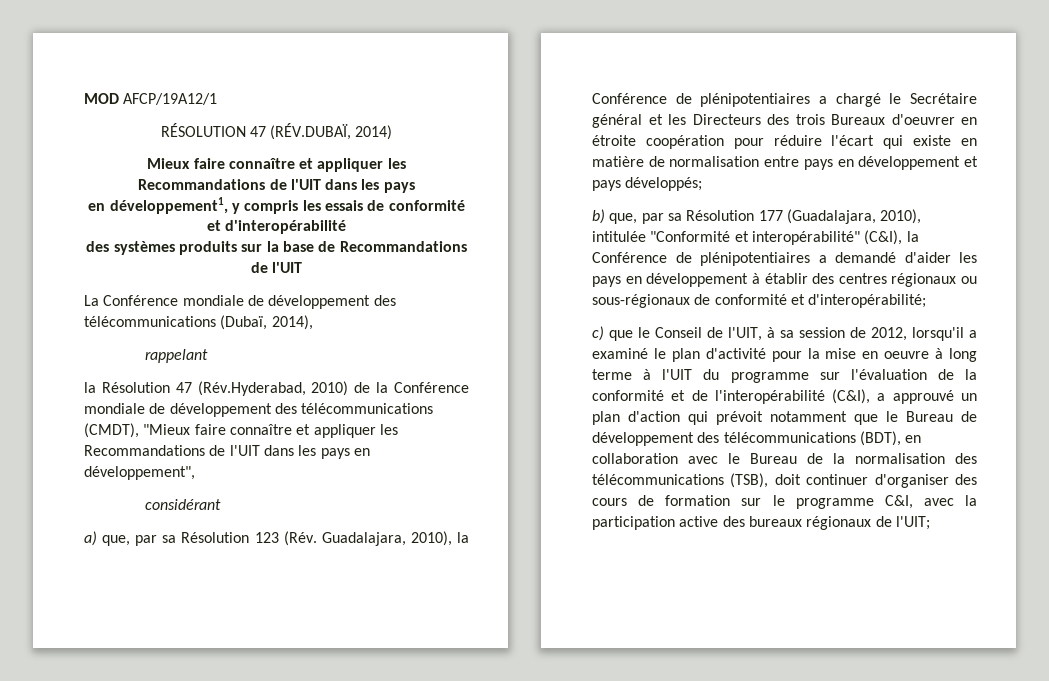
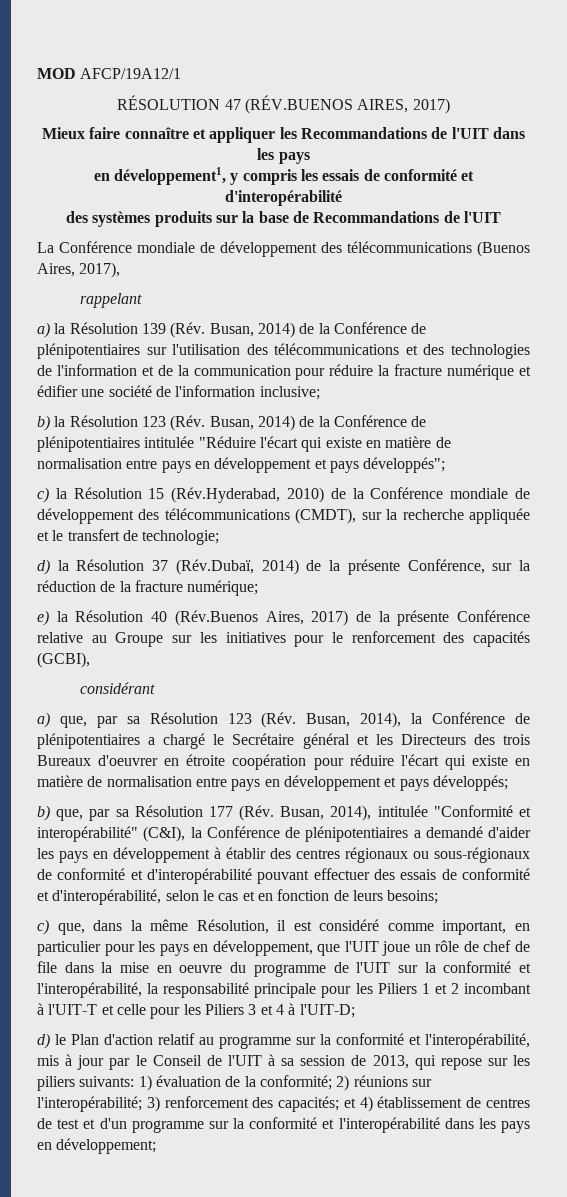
[270,123,393,140] (RÉV.DUBAÏ, 2014) -> [245,95,450,114] (RÉV.BUENOS AIRES, 2017)
[220,315,313,330] (Dubaï, 2014), -> [477,241,530,257] [37,262,121,278] (Buenos Aires, 2017),
[84,382,192,393] la Résolution 47 -> [37,322,427,338] [37,343,530,359] [37,364,532,380] [37,385,320,400] [37,415,427,431] [37,436,451,452] [37,457,446,473] [37,487,165,503] a) la Résolution 139 (Rév. Busan, 2014) de la Conférence de plénipotentiaires sur l'utilisation des télécommunications et des technologies de l'information et de la communication pour réduire la fracture numérique et édifier une société de l'information inclusive; // b) la Résolution 123 (Rév. Busan, 2014) de la Conférence de plénipotentiaires intitulée "Réduire l'écart qui existe en matière de normalisation entre pays en développement et pays développés"; // c) la Résolution 15
[143,424,398,438] [84,445,370,459] [84,466,195,480] "Mieux faire connaître et appliquer les Recommandations de l'UIT dans les pays en développement", -> [361,508,530,524] [37,529,220,545] [37,559,531,575] [37,580,259,596] [37,610,530,626] [37,631,530,647] [37,652,90,668] sur la recherche appliquée et le transfert de technologie; // d) la Résolution 37 (Rév.Dubaï, 2014) de la présente Conférence, sur la réduction de la fracture numérique; // e) la Résolution 40 (Rév.Buenos Aires, 2017) de la présente Conférence relative au Groupe sur les initiatives pour le renforcement des capacités (GCBI),
[321,531,452,546] Guadalajara, 2010), -> [306,712,402,728] Busan, 2014),
[786,209,922,224] (Guadalajara, 2010), -> [239,805,372,821] (Rév. Busan, 2014),
[808,294,927,308] [592,326,633,341] d'interopérabilité; // c) que -> [147,868,530,884] [37,889,439,905] [37,919,531,935] [37,940,531,956] [37,961,531,977] [37,982,532,998] [37,1003,355,1019] [37,1033,530,1049] [37,1054,131,1070] d'interopérabilité pouvant effectuer des essais de conformité et d'interopérabilité, selon le cas et en fonction de leurs besoins; // c) que, dans la même Résolution, il est considéré comme important, en particulier pour les pays en développement, que l'UIT joue un rôle de chef de file dans la mise en oeuvre du programme de l'UIT sur la conformité et l'interopérabilité, la responsabilité principale pour les Piliers 1 et 2 incombant à l'UIT-T et celle pour les Piliers 3 et 4 à l'UIT-D; // d) le Plan d'action relatif au programme sur la conformité et l'interopérabilité, mis à jour par
[728,327,762,341] l'UIT, -> [227,1055,262,1066] l'UIT
[871,327,977,341] [592,348,977,362] [592,369,977,383] [592,389,977,404] [592,411,977,425] [592,431,922,446] [592,453,977,464] [592,473,978,488] [592,495,977,509] [592,516,930,530] 2012, lorsqu'il a examiné le plan d'activité pour la mise en oeuvre à long terme à l'UIT du programme sur l'évaluation de la conformité et de l'interopérabilité (C&I), a approuvé un plan d'action qui prévoit notamment que le Bureau de développement des télécommunications (BDT), en collaboration avec le Bureau de la normalisation des télécommunications (TSB), doit continuer d'organiser des cours de formation sur le programme C&I, avec la participation active des bureaux régionaux de l'UIT; -> [372,1055,530,1070] [37,1075,432,1091] [37,1096,530,1112] [37,1117,530,1133] [37,1138,157,1154] 2013, qui repose sur les piliers suivants: 1) évaluation de la conformité; 2) réunions sur l'interopérabilité; 3) renforcement des capacités; et 4) établissement de centres de test et d'un programme sur la conformité et l'interopérabilité dans les pays en développement;

